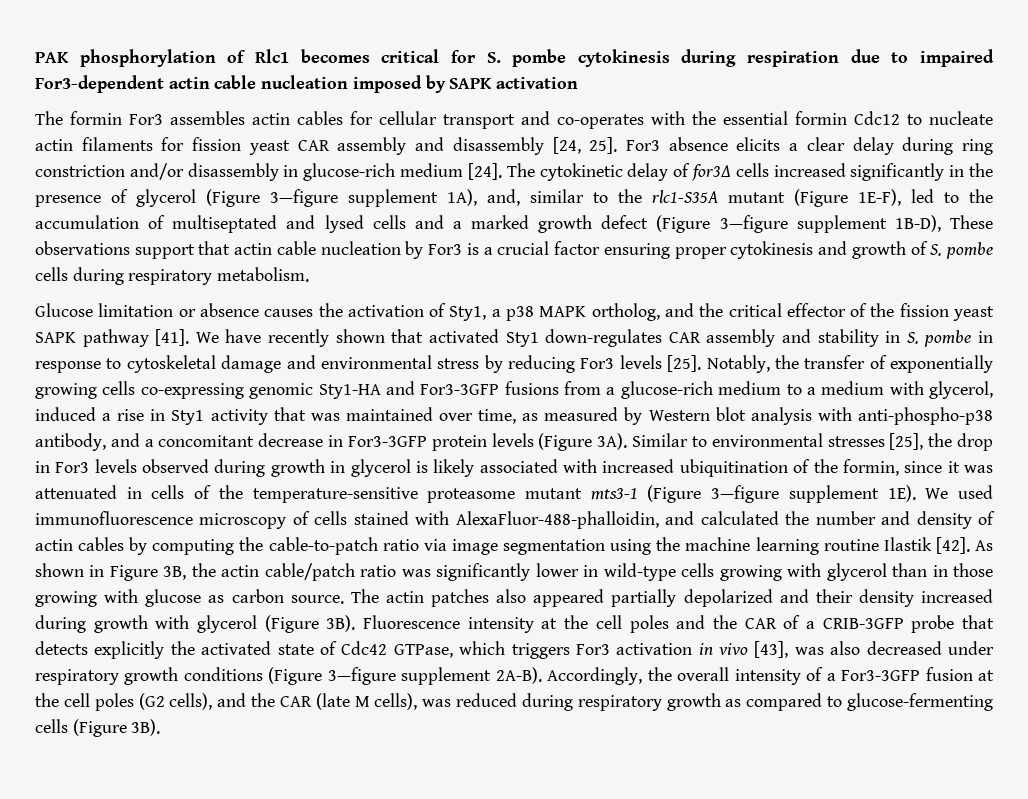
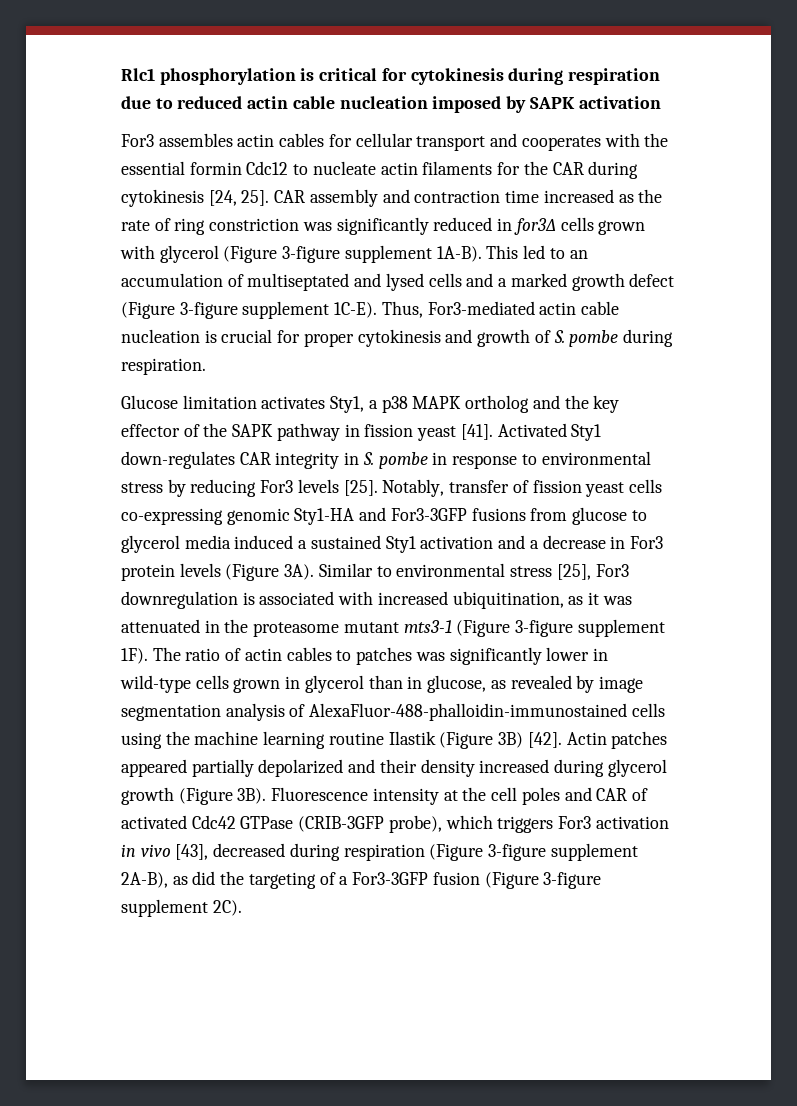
[35,49,567,67] PAK phosphorylation of Rlc1 becomes critical for S. pombe -> [121,68,407,85] Rlc1 phosphorylation is critical for
[919,49,994,67] [35,75,164,93] impaired For3-dependent -> [177,96,243,109] reduced
[35,111,122,125] The formin -> (661, 102) none
[557,114,644,129] co-operates -> [521,136,601,151] cooperates
[192,137,993,155] [35,163,993,181] [35,189,901,207] fission yeast CAR assembly and disassembly [24, 25]. For3 absence elicits a clear delay during ring constriction and/or disassembly in glucose-rich medium [24]. The cytokinetic delay of for3∆ cells increased significantly in the presence of glycerol (Figure 3—figure supplement 1A), and, similar to the rlc1-S35A mutant (Figure 1E-F), -> [523,161,639,179] [121,189,663,207] [121,217,646,235] [120,245,519,263] the CAR during cytokinesis [24, 25]. CAR assembly and contraction time increased as the rate of ring constriction was significantly reduced in for3∆ cells grown with glycerol (Figure 3-figure supplement 1A-B). This
[969,189,993,203] the -> [569,250,588,259] an
[719,215,993,233] [35,241,670,259] 3—figure supplement 1B-D), These observations support that actin cable nucleation by For3 is a crucial factor ensuring -> [179,301,620,319] [121,329,301,343] 3-figure supplement 1C-E). Thus, For3-mediated actin cable nucleation is crucial for
[35,267,310,285] [35,303,447,317] cells during respiratory metabolism. // Glucose limitation or absence causes the activation of -> [622,329,673,347] [121,358,206,375] [121,395,326,409] during respiration. // Glucose limitation activates
[591,303,782,321] ortholog, and the critical -> [465,395,620,413] ortholog and the key
[899,303,994,321] [35,329,879,347] fission yeast SAPK pathway [41]. We have recently shown that activated Sty1 down-regulates CAR assembly and stability -> [232,423,602,441] [121,451,340,469] SAPK pathway in fission yeast [41]. Activated Sty1 down-regulates CAR integrity
[126,355,316,373] cytoskeletal damage and -> (537, 459) none
[774,355,799,369] the -> (445, 488) none
[890,355,993,373] [35,383,97,399] exponentially growing -> [532,480,625,497] fission yeast
[606,381,993,399] [35,407,993,425] [35,433,255,451] a glucose-rich medium to a medium with glycerol, induced a rise in Sty1 activity that was maintained over time, as measured by Western blot analysis with anti-phospho-p38 antibody, and a concomitant -> [572,507,647,525] [121,535,539,553] glucose to glycerol media induced a sustained Sty1 activation and a
[347,436,427,447] For3-3GFP -> [629,536,663,549] For3
[827,433,994,451] [35,459,993,477] [35,485,993,503] [35,511,995,529] [35,537,606,555] stresses [25], the drop in For3 levels observed during growth in glycerol is likely associated with increased ubiquitination of the formin, since it was attenuated in cells of the temperature-sensitive proteasome mutant mts3-1 (Figure 3—figure supplement 1E). We used immunofluorescence microscopy of cells stained with AlexaFluor-488-phalloidin, and calculated the number and density of actin cables by computing the cable-to-patch ratio via image segmentation -> [510,564,629,580] [121,591,632,609] [121,619,665,637] [121,647,608,665] [120,675,643,693] [121,703,665,721] stress [25], For3 downregulation is associated with increased ubiquitination, as it was attenuated in the proteasome mutant mts3-1 (Figure 3-figure supplement 1F). The ratio of actin cables to patches was significantly lower in wild-type cells grown in glycerol than in glucose, as revealed by image segmentation analysis of AlexaFluor-488-phalloidin-immunostained cells
[935,537,994,554] [35,563,994,581] [35,589,527,607] [42]. As shown in Figure 3B, the actin cable/patch ratio was significantly lower in wild-type cells growing with glycerol than in those growing with glucose as carbon source. The actin patches also -> [439,731,668,749] (Figure 3B) [42]. Actin patches
[93,615,258,633] growth with glycerol -> [607,759,667,777] [121,787,174,805] glycerol growth
[712,615,737,629] the -> (592, 794) none
[805,615,995,633] [35,641,453,659] a CRIB-3GFP probe that detects explicitly the activated state of Cdc42 GTPase, -> [121,815,442,833] activated Cdc42 GTPase (CRIB-3GFP probe),
[794,641,995,655] [35,667,995,685] [35,693,994,711] [35,719,161,737] was also decreased under respiratory growth conditions (Figure 3—figure supplement 2A-B). Accordingly, the overall intensity of a For3-3GFP fusion at the cell poles (G2 cells), and the CAR (late M cells), was reduced during respiratory growth as compared to glucose-fermenting cells (Figure 3B). -> [213,843,638,861] [121,871,602,889] [121,899,242,917] decreased during respiration (Figure 3-figure supplement 2A-B), as did the targeting of a For3-3GFP fusion (Figure 3-figure supplement 2C).

